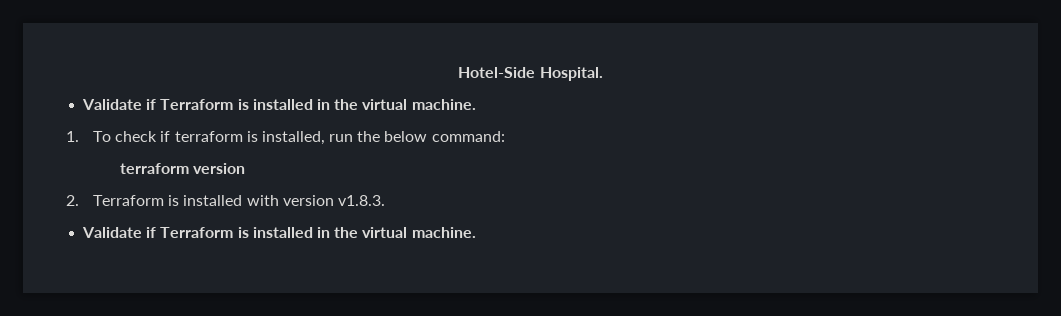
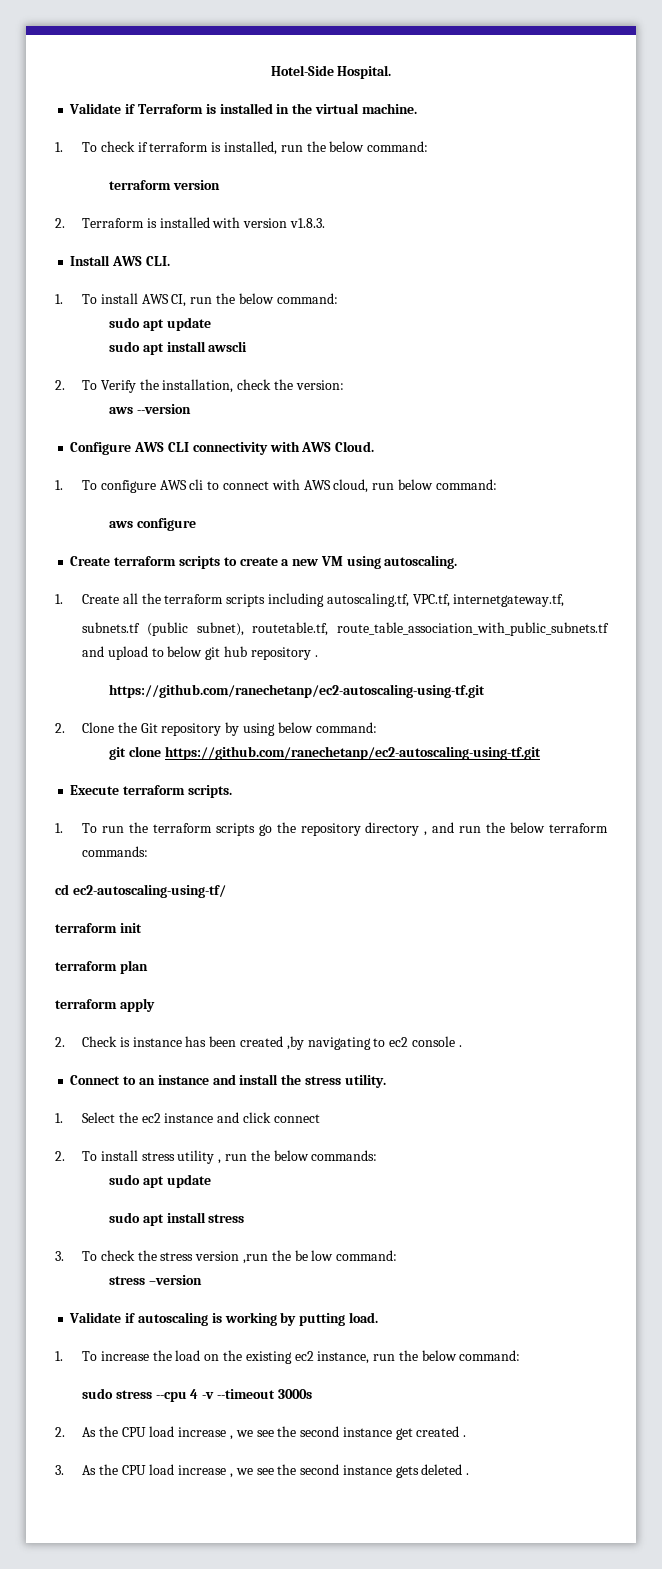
[82,227,476,238] Validate if Terraform is installed in the virtual machine. -> [70,255,170,266] [55,293,338,307] [109,317,211,331] [109,341,248,355] [55,379,344,393] [109,404,191,414] [70,441,375,455] [55,479,497,493] [109,518,196,531] [70,555,458,569] [55,593,565,607] [82,622,609,636] [82,646,318,660] [109,684,486,698] [55,722,377,736] [109,746,541,760] [70,785,232,798] [55,822,608,836] [82,846,149,857] [55,884,226,898] [55,923,142,933] [55,960,148,974] [55,998,155,1012] [55,1036,462,1050] [70,1074,386,1088] [55,1112,320,1123] [55,1150,378,1164] [109,1174,211,1188] [109,1212,245,1226] [55,1250,398,1264] [109,1275,202,1285] [69,1312,378,1326] [55,1350,521,1364] [82,1388,312,1402] [55,1426,467,1440] [55,1464,470,1478] Install AWS CLI. // 1. To install AWS CI, run the below command: // sudo apt update // sudo apt install awscli // 2. To Verify the installation, check the version: // aws --version // Configure AWS CLI connectivity with AWS Cloud. // 1. To configure AWS cli to connect with AWS cloud, run below command: // aws configure // Create terraform scripts to create a new VM using autoscaling. // 1. Create all the terraform scripts including autoscaling.tf, VPC.tf, internetgateway.tf, // subnets.tf (public subnet), routetable.tf, route_table_association_with_public_subnets.tf and upload to below git hub repository . // https://github.com/ranechetanp/ec2-autoscaling-using-tf.git // 2. Clone the Git repository by using below command: // git clone https://github.com/ranechetanp/ec2-autoscaling-using-tf.git // Execute terraform scripts. // 1. To run the terraform scripts go the repository directory , and run the below terraform commands: // cd ec2-autoscaling-using-tf/ // terraform init // terraform plan // terraform apply // 2. Check is instance has been created ,by navigating to ec2 console . // Connect to an instance and install the stress utility. // 1. Select the ec2 instance and click connect // 2. To install stress utility , run the below commands: // sudo apt update // sudo apt install stress // 3. To check the stress version ,run the be low command: // stress –version // Validate if autoscaling is working by putting load. // 1. To increase the load on the existing ec2 instance, run the below command: // sudo stress --cpu 4 -v --timeout 3000s // 2. As the CPU load increase , we see the second instance get created . // 3. As the CPU load increase , we see the second instance gets deleted .

